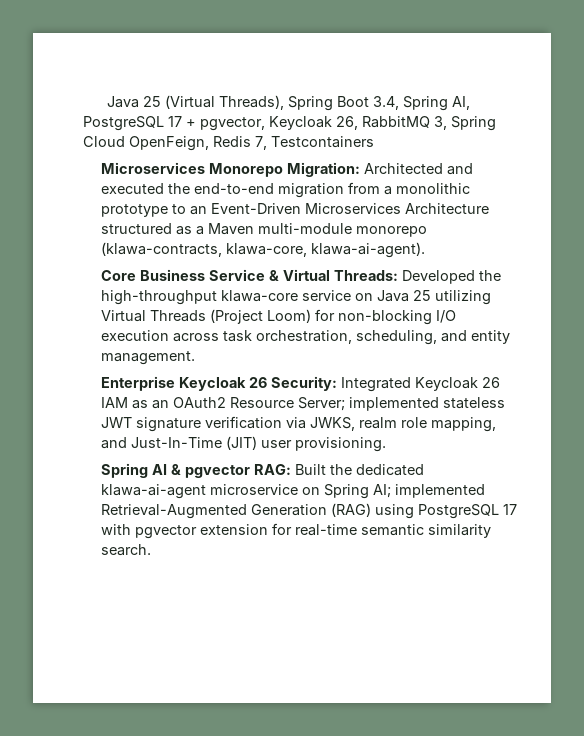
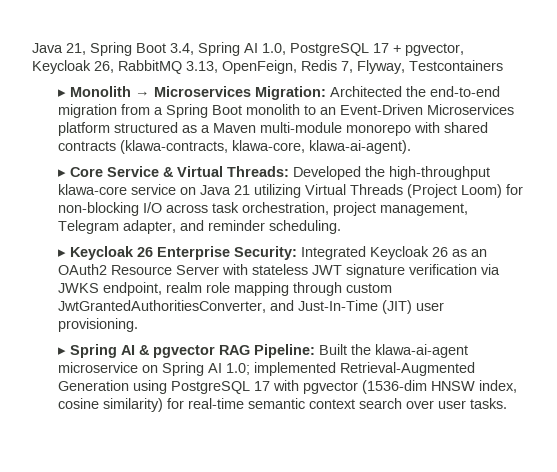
[107,95,285,110] Java 25 (Virtual Threads), -> [32,43,86,55] Java 21,
[452,96,471,110] AI, -> [244,43,286,55] AI 1.0,
[434,116,496,131] [83,136,125,147] 3, Spring Cloud -> [186,61,218,73] 3.13,
(267, 143) none -> [357,60,405,74] Flyway,
[101,162,474,177] [101,183,165,194] Microservices Monorepo Migration: Architected and executed -> [57,86,402,100] ▸ Monolith → Microservices Migration: Architected
[396,183,471,194] [101,204,169,217] monolithic prototype -> [165,104,300,118] Spring Boot monolith
[405,203,490,214] Architecture -> [57,122,110,136] platform
(428, 231) none -> [413,122,488,133] [57,141,116,151] with shared contracts
[101,269,206,281] Core Business -> [57,167,103,177] ▸ Core
[413,290,432,301] 25 -> [233,185,250,195] 21
[101,330,170,341] execution -> (162, 207) none
[356,330,511,345] [101,351,196,365] [101,376,268,391] scheduling, and entity management. // Enterprise Keycloak 26 -> [332,202,468,216] [57,220,341,234] [57,246,230,260] project management, Telegram adapter, and reminder scheduling. // ▸ Keycloak 26 Enterprise
[101,397,129,408] IAM -> (448, 252) none
[298,397,440,411] Server; implemented -> [175,264,248,275] Server with
[310,417,497,432] JWKS, realm role mapping, -> [57,282,392,296] [57,300,266,313] JWKS endpoint, realm role mapping through custom JwtGrantedAuthoritiesConverter,
(387, 444) none -> [57,347,66,355] ▸
[254,464,292,475] RAG: -> [218,344,315,358] RAG Pipeline:
[356,464,425,476] dedicated -> (371, 349) none
[373,484,392,498] AI; -> [207,363,250,375] AI 1.0;
[331,503,372,517] (RAG) -> (129, 385) none
[200,523,492,538] [101,544,152,556] extension for real-time semantic similarity search. -> [361,380,517,394] [57,398,507,412] (1536-dim HNSW index, cosine similarity) for real-time semantic context search over user tasks.

